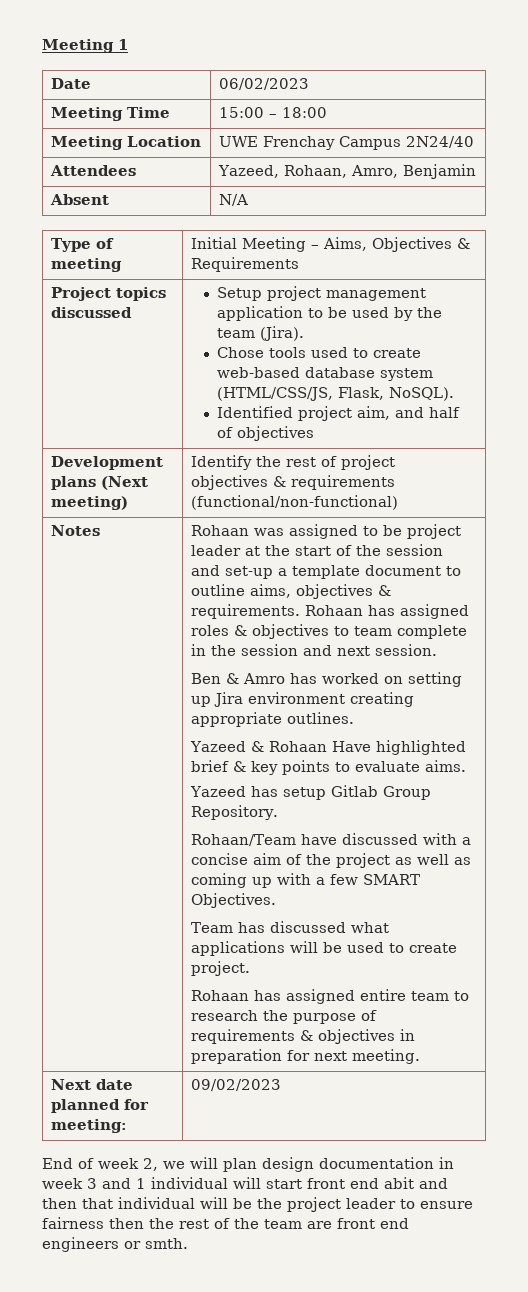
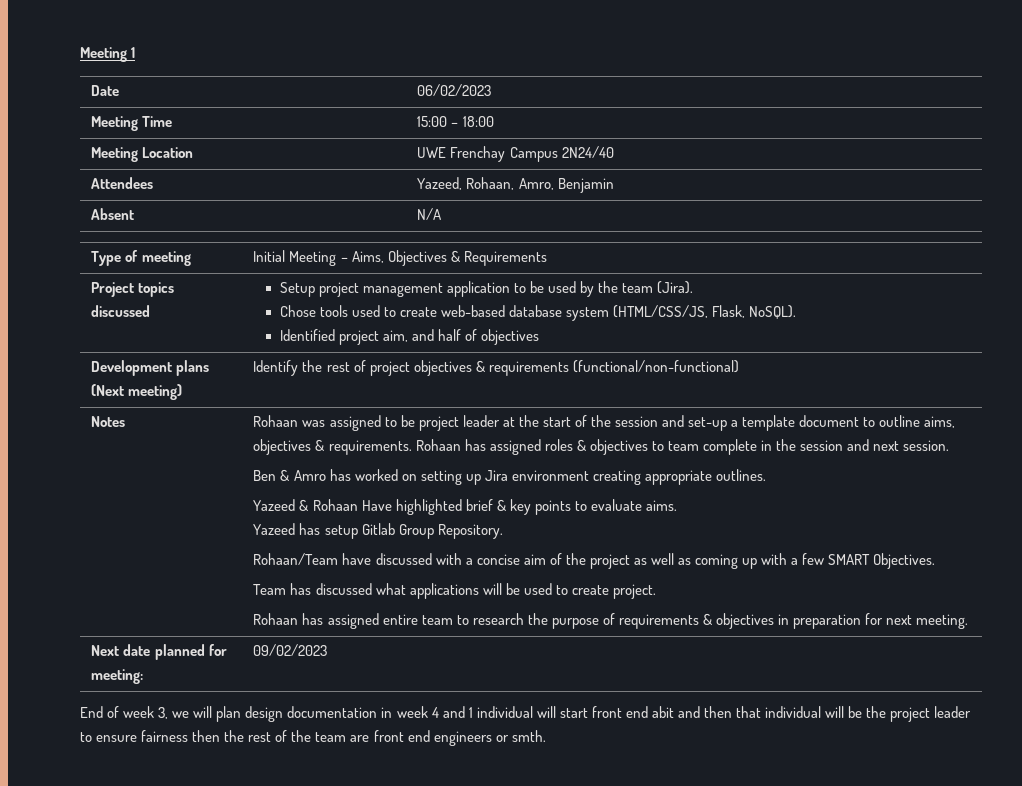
[143,1158,158,1171] 2, -> [158,707,169,719] 3,
[87,1178,97,1189] 3 -> [431,707,439,718] 4

